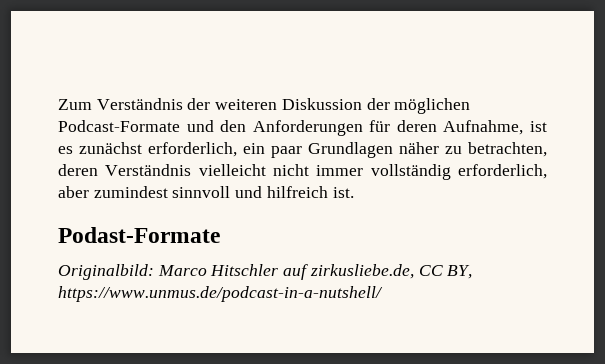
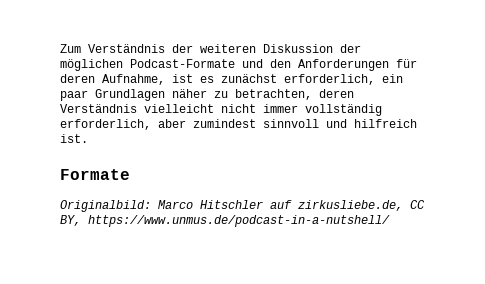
[58,227,220,243] Podast-Formate -> [60,169,130,180] Formate

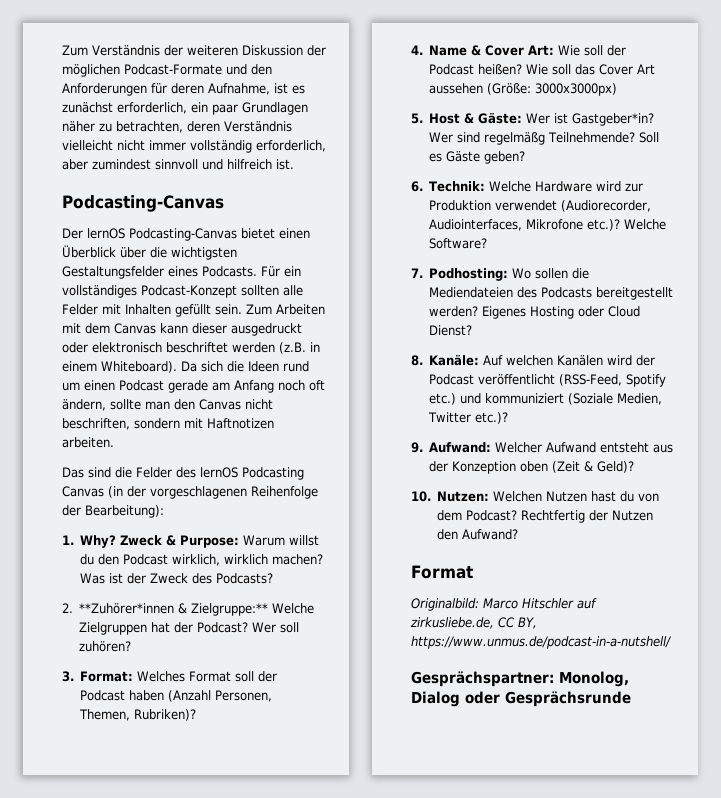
[60,169,130,180] Formate -> [62,195,224,212] [62,228,310,241] [62,245,237,260] [62,266,301,279] [62,285,303,298] [62,304,325,317] [62,323,302,336] [62,342,320,354] [62,361,309,373] [62,380,325,393] [62,399,273,411] [62,418,274,430] [62,437,114,448] [62,467,304,480] [62,486,318,499] [62,505,164,518] [62,535,320,548] [80,554,324,566] [80,573,274,584] [62,603,315,616] [79,622,300,635] [79,641,132,652] [62,671,278,682] [80,690,273,702] [79,709,197,721] [411,45,627,56] [429,64,656,75] [429,83,618,96] [411,112,655,126] [429,132,660,145] [429,151,526,164] [411,181,644,192] [429,200,652,212] [429,219,667,231] [429,238,488,249] [411,268,590,281] [429,287,674,300] [429,306,641,319] [429,325,473,336] [411,354,656,366] [429,374,667,387] [429,393,663,405] [428,412,509,424] [411,442,674,453] [429,461,635,474] [411,491,660,502] [437,510,654,523] [437,529,519,540] [411,565,473,579] Podcasting-Canvas // Der lernOS Podcasting-Canvas bietet einen Überblick über die wichtigsten Gestaltungsfelder eines Podcasts. Für ein vollständiges Podcast-Konzept sollten alle Felder mit Inhalten gefüllt sein. Zum Arbeiten mit dem Canvas kann dieser ausgedruckt oder elektronisch beschriftet werden (z.B. in einem Whiteboard). Da sich die Ideen rund um einen Podcast gerade am Anfang noch oft ändern, sollte man den Canvas nicht beschriften, sondern mit Haftnotizen arbeiten. // Das sind die Felder des lernOS Podcasting Canvas (in der vorgeschlagenen Reihenfolge der Bearbeitung): // 1. Why? Zweck & Purpose: Warum willst du den Podcast wirklich, wirklich machen? Was ist der Zweck des Podcasts? // 2. **Zuhörer*innen & Zielgruppe:** Welche Zielgruppen hat der Podcast? Wer soll zuhören? // 3. Format: Welches Format soll der Podcast haben (Anzahl Personen, Themen, Rubriken)? // 4. Name & Cover Art: Wie soll der Podcast heißen? Wie soll das Cover Art aussehen (Größe: 3000x3000px) // 5. Host & Gäste: Wer ist Gastgeber*in? Wer sind regelmäßg Teilnehmende? Soll es Gäste geben? // 6. Technik: Welche Hardware wird zur Produktion verwendet (Audiorecorder, Audiointerfaces, Mikrofone etc.)? Welche Software? // 7. Podhosting: Wo sollen die Mediendateien des Podcasts bereitgestellt werden? Eigenes Hosting oder Cloud Dienst? // 8. Kanäle: Auf welchen Kanälen wird der Podcast veröffentlicht (RSS-Feed, Spotify etc.) und kommuniziert (Soziale Medien, Twitter etc.)? // 9. Aufwand: Welcher Aufwand entsteht aus der Konzeption oben (Zeit & Geld)? // 10. Nutzen: Welchen Nutzen hast du von dem Podcast? Rechtfertig der Nutzen den Aufwand? // Format
(390, 221) none -> [411,671,629,687] [411,691,631,707] // Gesprächspartner: Monolog, Dialog oder Gesprächsrunde

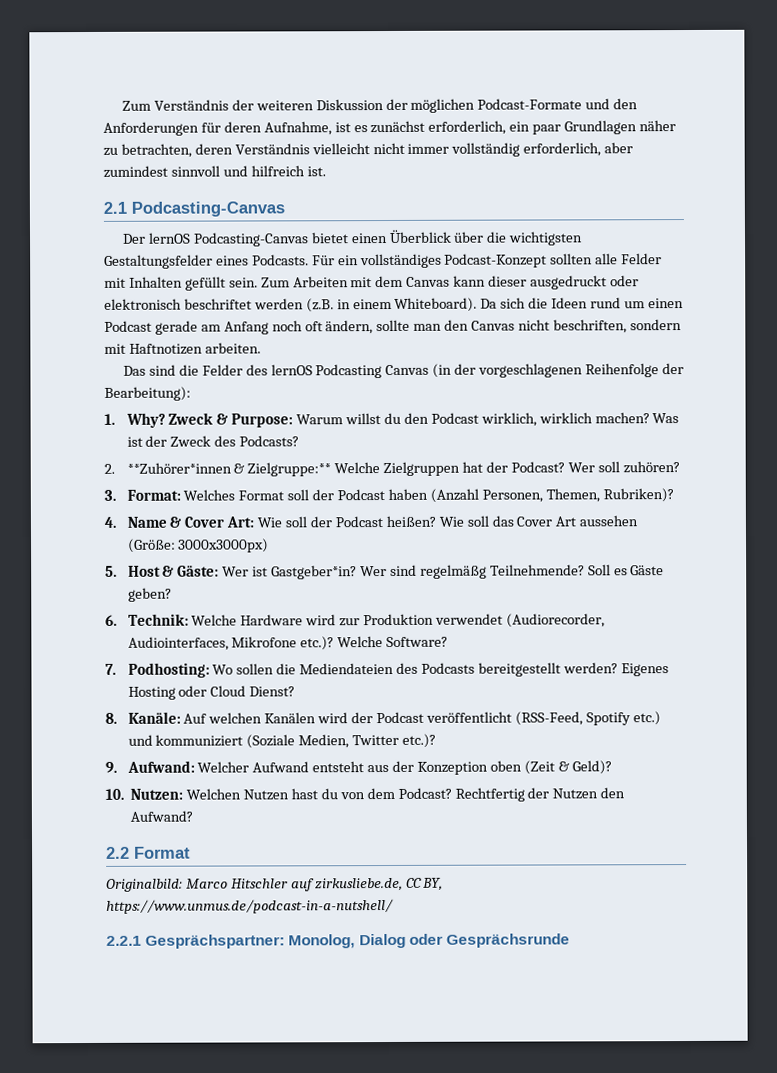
(294, 164) none -> [103,201,127,214] 2.1
(519, 534) none -> [106,846,130,859] 2.2
(671, 642) none -> [106,935,142,946] 2.2.1

